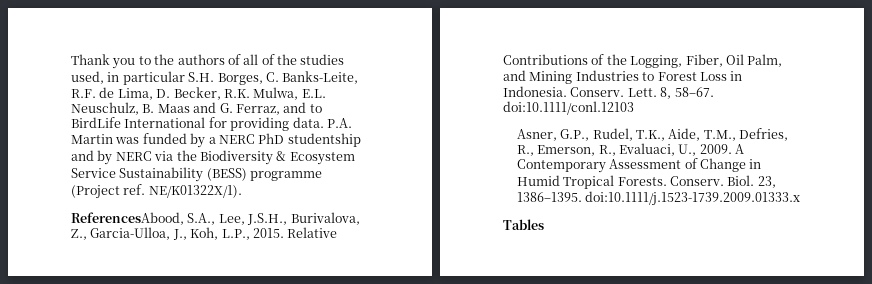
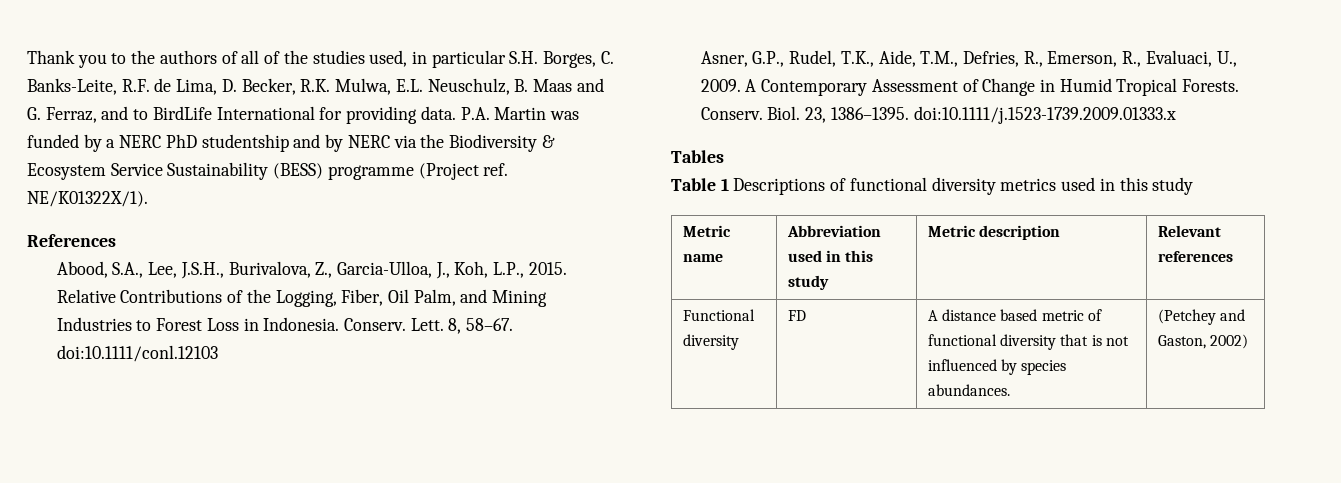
[71,212,184,225] ReferencesAbood, -> [27,234,116,247] [56,261,108,278] References // Abood,
(544, 224) none -> [671,177,1194,195] [682,225,731,237] [682,254,723,262] [786,225,881,237] [787,250,874,262] [787,275,829,290] [927,225,1060,240] [1157,225,1221,237] [1157,251,1233,262] [682,309,755,321] [682,334,739,350] [787,310,806,321] [927,309,1102,321] [927,334,1129,350] [927,359,1067,375] [927,384,1010,396] [1157,309,1245,325] [1157,334,1248,349] // Table 1 Descriptions of functional diversity metrics used in this study // Metric name | Abbreviation used in this study | Metric description | Relevant references // Functional diversity | FD | A distance based metric of functional diversity that is not influenced by species abundances. | (Petchey and Gaston, 2002)

